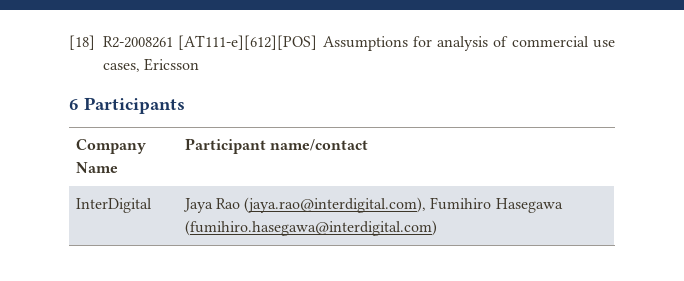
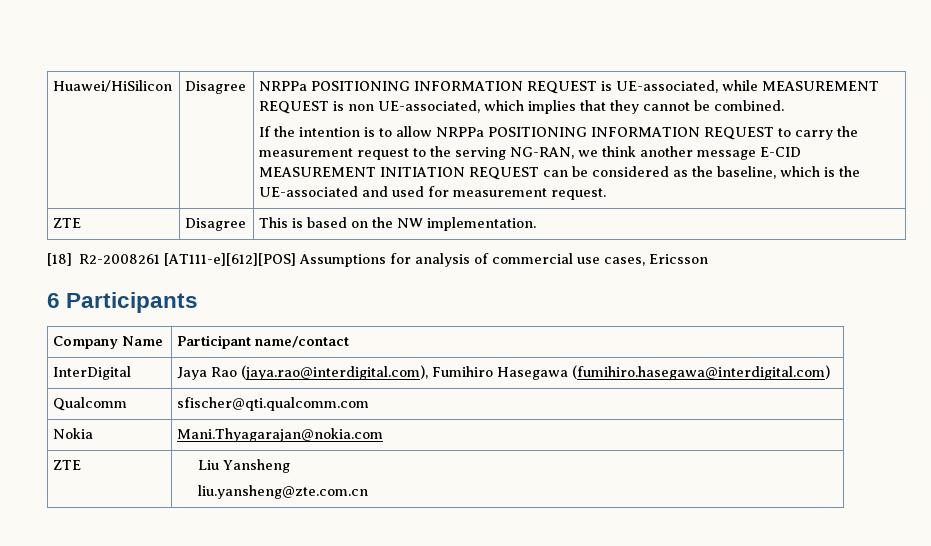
(69, 42) none -> [53,80,173,92] [185,81,247,94] [259,80,880,94] [259,100,785,114] [259,126,859,140] [259,146,802,160] [259,166,861,180] [259,186,607,200] [53,218,82,228] [185,218,247,231] [259,217,537,231] Huawei/HiSilicon | Disagree | NRPPa POSITIONING INFORMATION REQUEST is UE-associated, while MEASUREMENT REQUEST is non UE-associated, which implies that they cannot be combined. // If the intention is to allow NRPPa POSITIONING INFORMATION REQUEST to carry the measurement request to the serving NG-RAN, we think another message E-CID MEASUREMENT INITIATION REQUEST can be considered as the baseline, which is the UE-associated and used for measurement request. // ZTE | Disagree | This is based on the NW implementation. //
(437, 228) none -> [53,397,128,411] [177,397,370,411] [53,428,94,439] [177,428,384,442] [53,460,82,470] [198,459,291,473] [198,485,369,499] // Qualcomm | sfischer@qti.qualcomm.com // Nokia | Mani.Thyagarajan@nokia.com // ZTE | Liu Yansheng // liu.yansheng@zte.com.cn

